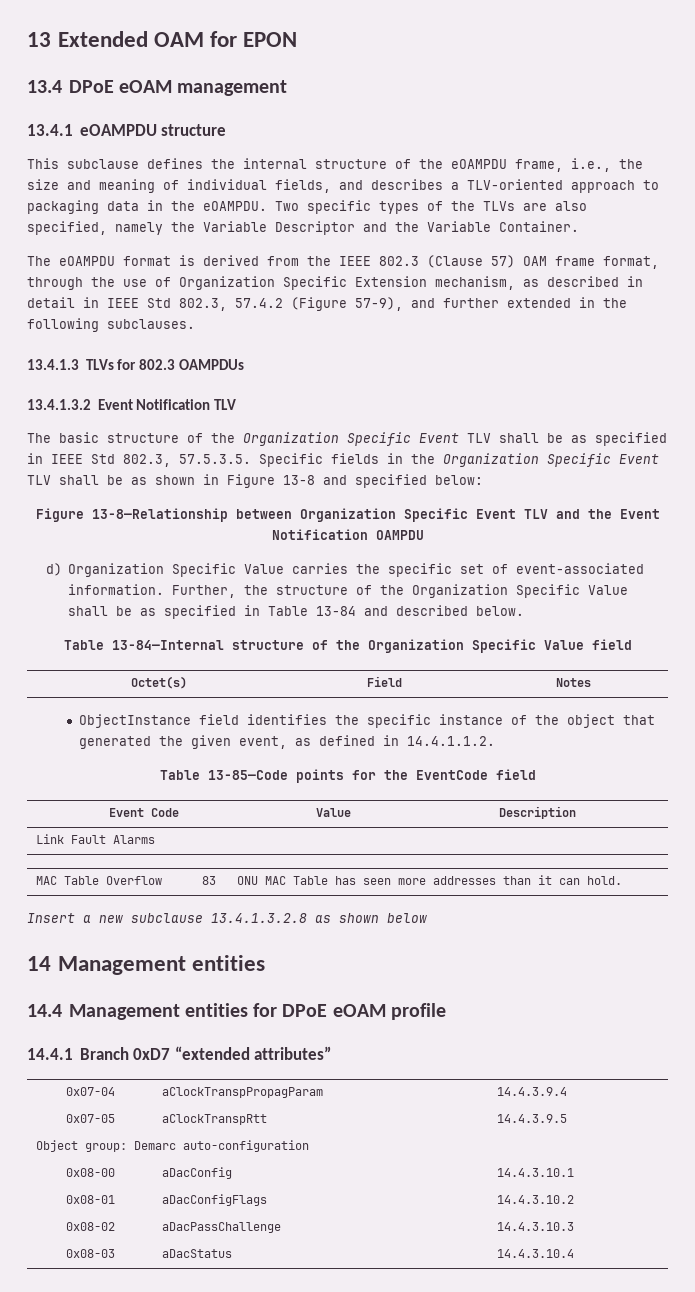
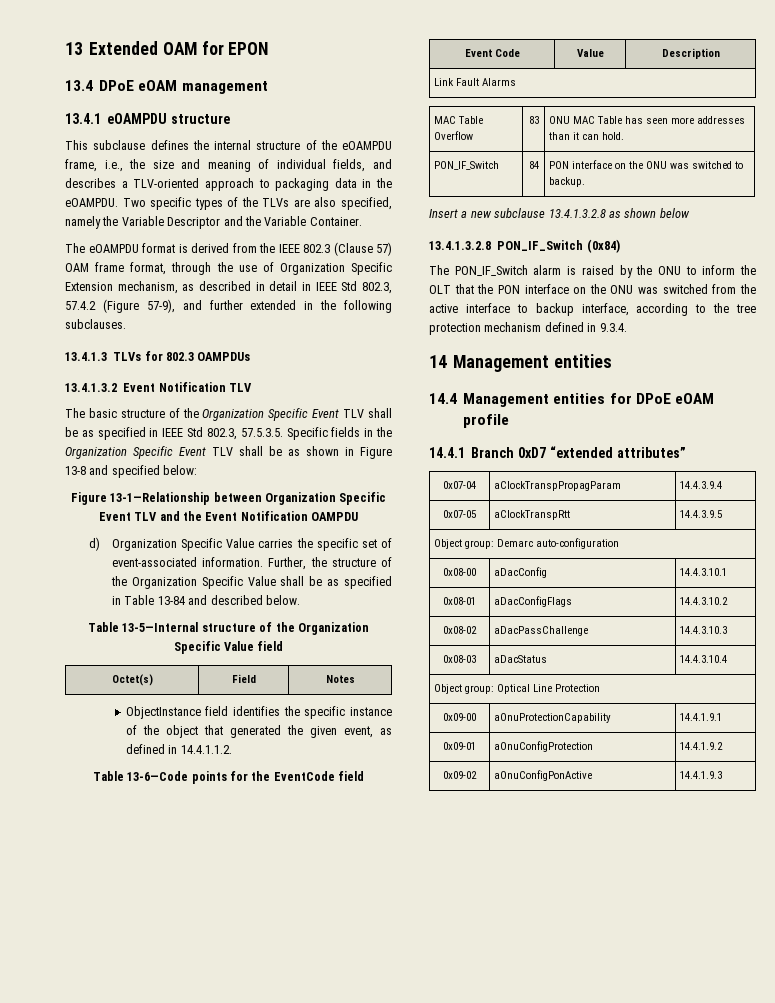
[91,508,228,522] 13-8—Relationship -> [110,492,211,505] 13-1—Relationship
[111,640,224,650] 13-84—Internal -> [122,622,199,632] 13-5—Internal
[207,770,288,780] 13-85—Code -> [127,771,189,781] 13-6—Code
(623, 880) none -> [434,161,500,170] [528,161,539,169] [549,160,744,169] [549,177,586,187] // PON_IF_Switch | 84 | PON interface on the ONU was switched to backup.
(427, 918) none -> [429,239,620,253] [429,265,756,278] [429,284,756,294] [429,303,756,316] [429,322,627,335] // 13.4.1.3.2.8 PON_IF_Switch (0x84) // The PON_IF_Switch alarm is raised by the ONU to inform the OLT that the PON interface on the ONU was switched from the active interface to backup interface, according to the tree protection mechanism defined in 9.3.4.
(575, 1253) none -> [434,684,601,694] [443,713,476,721] [494,713,612,723] [680,713,723,721] [443,742,476,750] [494,741,594,752] [680,742,724,750] [443,771,477,779] [494,770,593,781] [680,771,723,779] // Object group: Optical Line Protection // 0x09-00 | aOnuProtectionCapability | 14.4.1.9.1 // 0x09-01 | aOnuConfigProtection | 14.4.1.9.2 // 0x09-02 | aOnuConfigPonActive | 14.4.1.9.3

